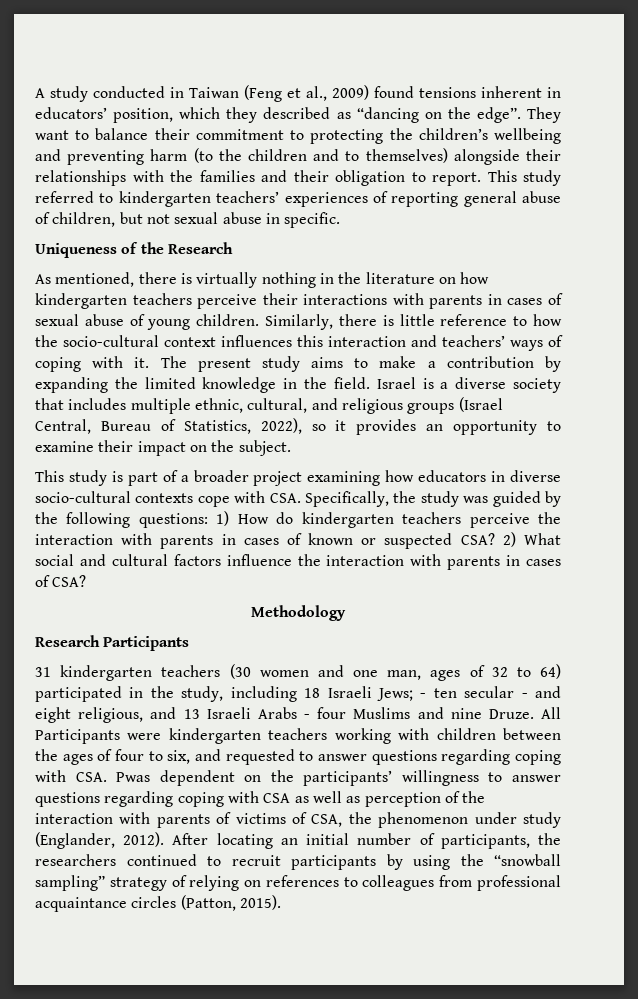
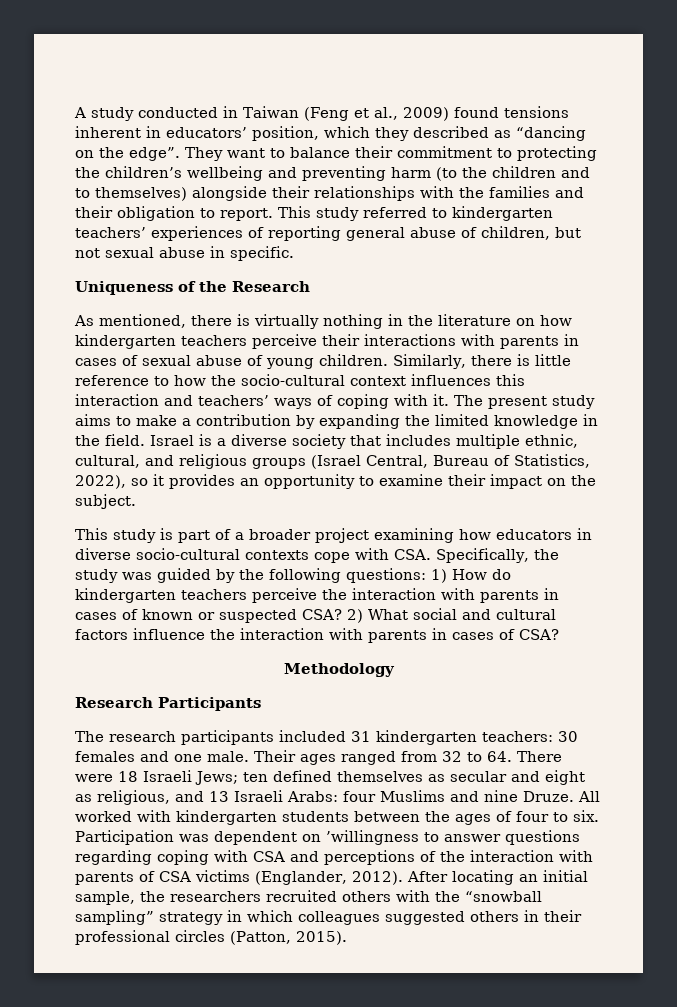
[35,664,562,681] [35,686,528,702] 31 kindergarten teachers (30 women and one man, ages of 32 to 64) participated in the study, including 18 Israeli Jews; - ten secular - -> [75,730,578,745] [75,750,562,765] [75,770,507,785] The research participants included 31 kindergarten teachers: 30 females and one male. Their ages ranged from 32 to 64. There were 18 Israeli Jews; ten defined themselves as secular
(71, 715) none -> [75,794,92,802] as
[257,707,310,719] Arabs - -> [287,791,338,802] Arabs:
[35,728,496,744] Participants were kindergarten teachers working with children -> [75,810,349,825] worked with kindergarten students
[167,749,561,765] [35,770,479,786] six, and requested to answer questions regarding coping with CSA. Pwas dependent on the participants’ willingness -> [573,810,599,822] [75,830,419,845] six. Participation was dependent on ’willingness
[294,791,441,807] as well as perception -> [290,850,415,865] and perceptions
[235,812,561,828] victims of CSA, the phenomenon under study -> [159,870,250,882] CSA victims
[357,833,561,849] [35,854,561,870] [35,875,561,891] [35,897,127,912] number of participants, the researchers continued to recruit participants by using the “snowball sampling” strategy of relying on references to colleagues from professional acquaintance -> [75,890,542,905] [75,910,582,925] [75,930,170,945] sample, the researchers recruited others with the “snowball sampling” strategy in which colleagues suggested others in their professional

